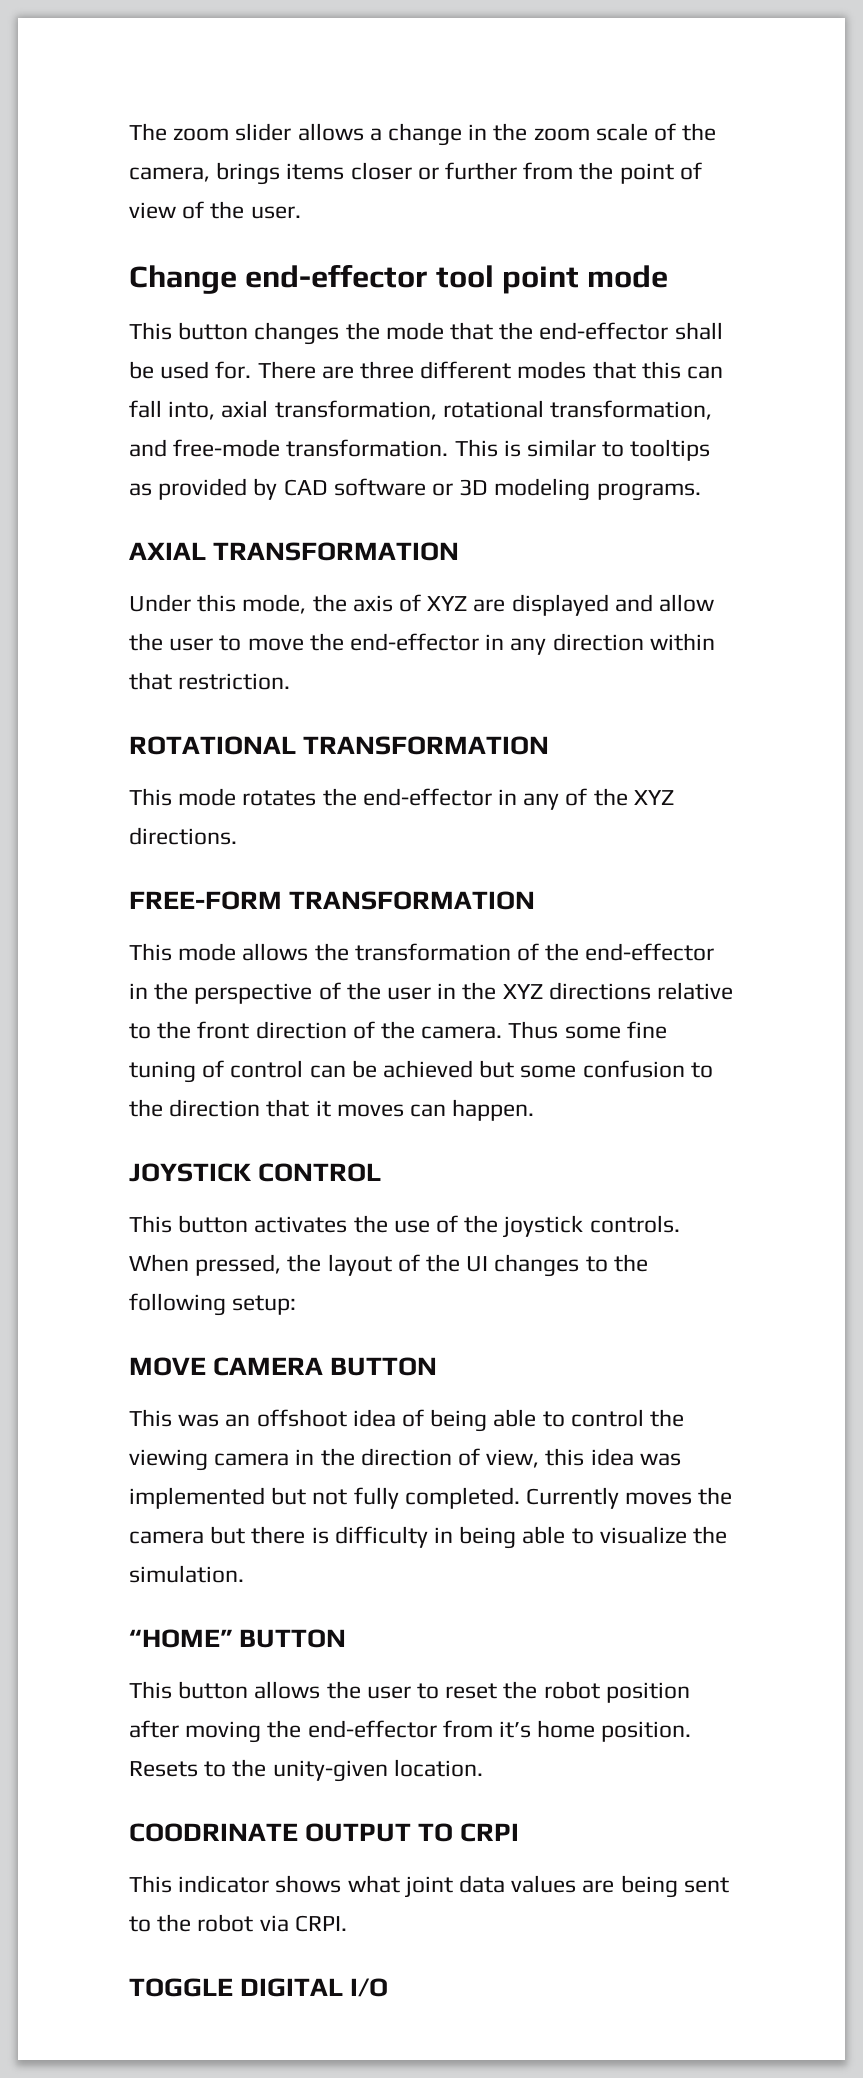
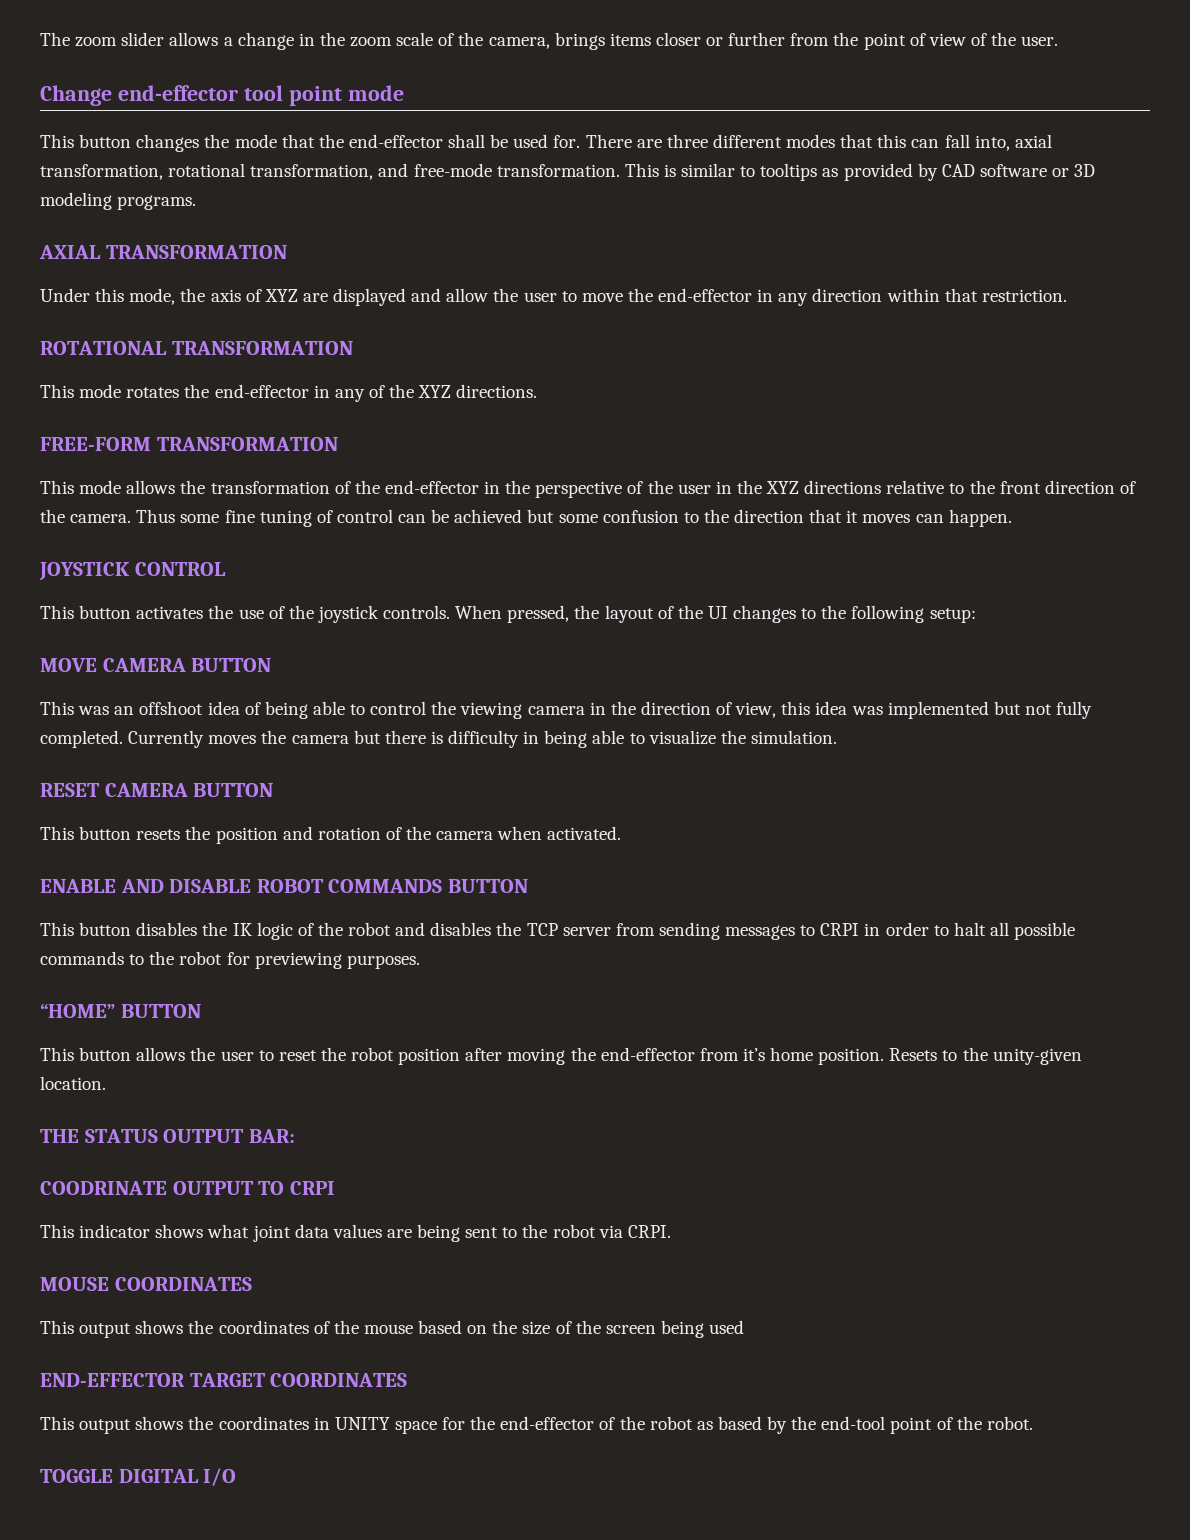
(244, 1574) none -> [40,783,274,797] [40,826,622,844] [40,879,528,893] [40,922,1076,940] [40,951,420,969] // RESET CAMERA BUTTON // This button resets the position and rotation of the camera when activated. // ENABLE AND DISABLE ROBOT COMMANDS BUTTON // This button disables the IK logic of the robot and disables the TCP server from sending messages to CRPI in order to halt all possible commands to the robot for previewing purposes.
(483, 1768) none -> [40,1129,295,1143] // THE STATUS OUTPUT BAR:
(347, 1923) none -> [40,1277,252,1291] [40,1320,745,1338] [40,1373,408,1387] [40,1416,1033,1434] // MOUSE COORDINATES // This output shows the coordinates of the mouse based on the size of the screen being used // END-EFFECTOR TARGET COORDINATES // This output shows the coordinates in UNITY space for the end-effector of the robot as based by the end-tool point of the robot.

